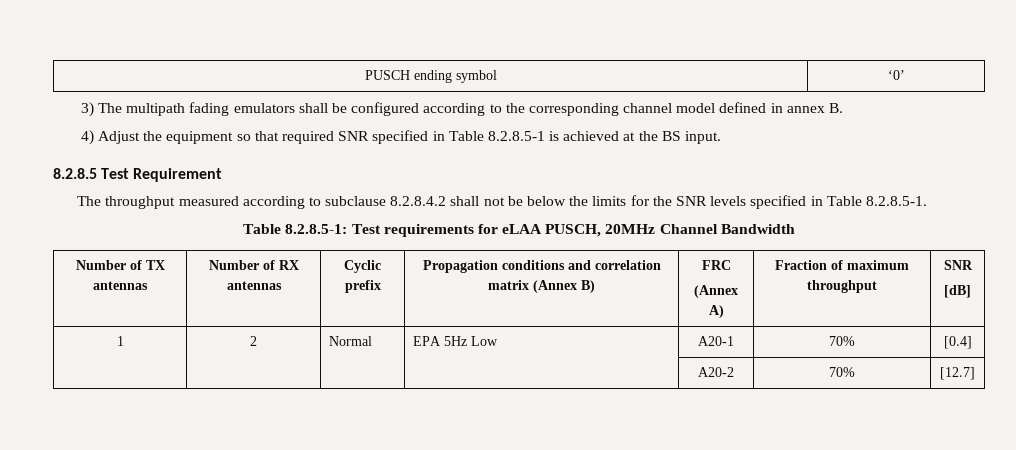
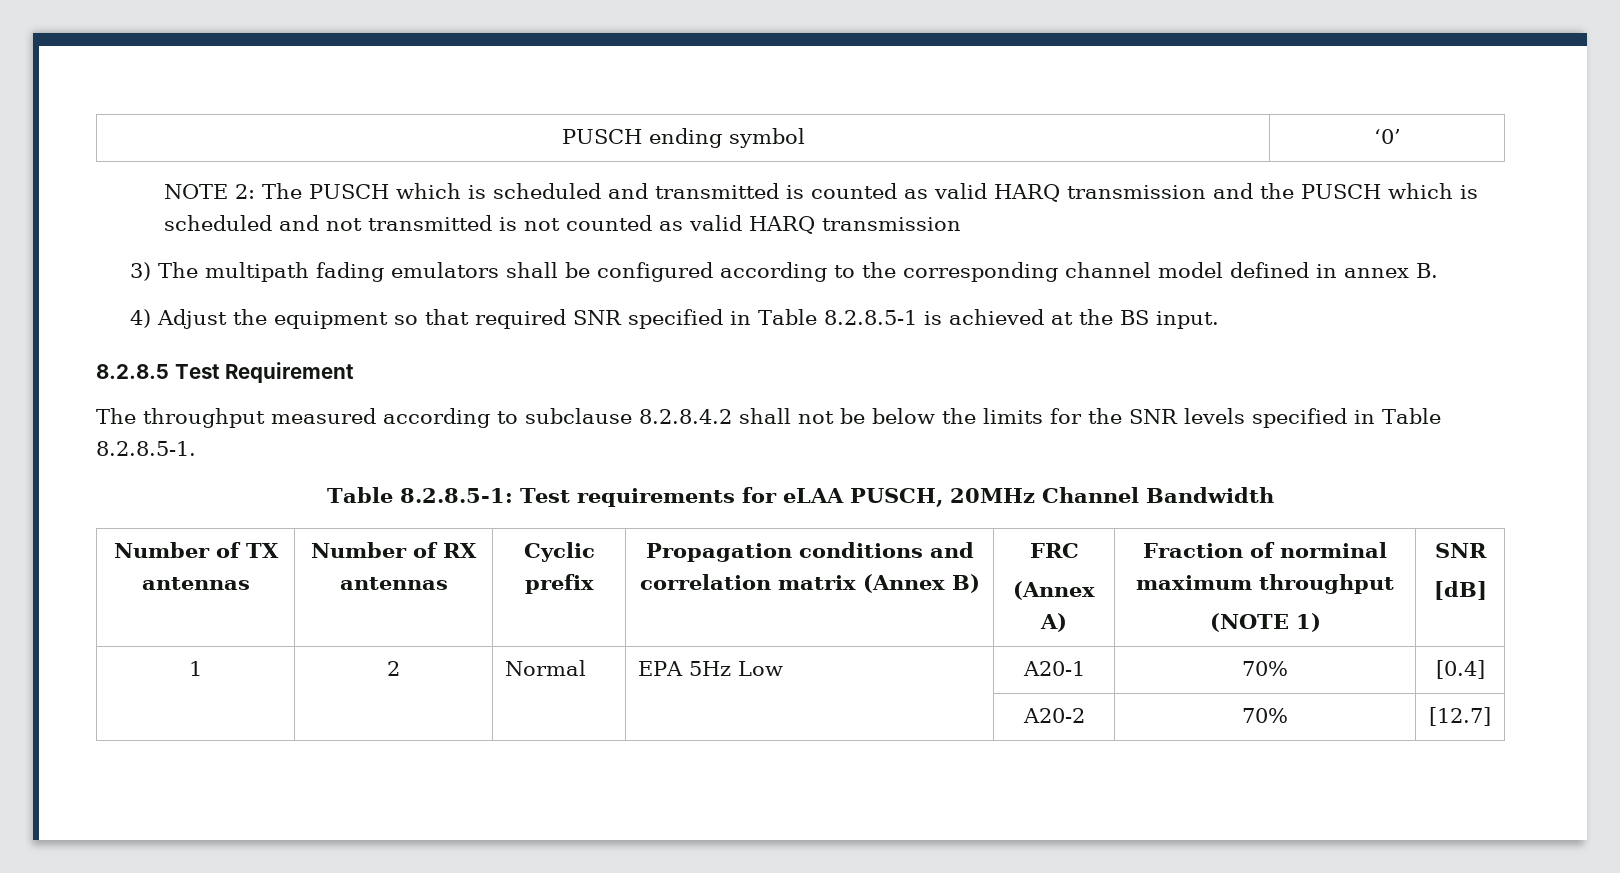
(905, 75) none -> [164,183,1479,202] [164,215,962,234] // NOTE 2: The PUSCH which is scheduled and transmitted is counted as valid HARQ transmission and the PUSCH which is scheduled and not transmitted is not counted as valid HARQ transmission
(843, 265) none -> [1280,542,1387,558] norminal
(877, 286) none -> [1209,613,1321,632] // (NOTE 1)

